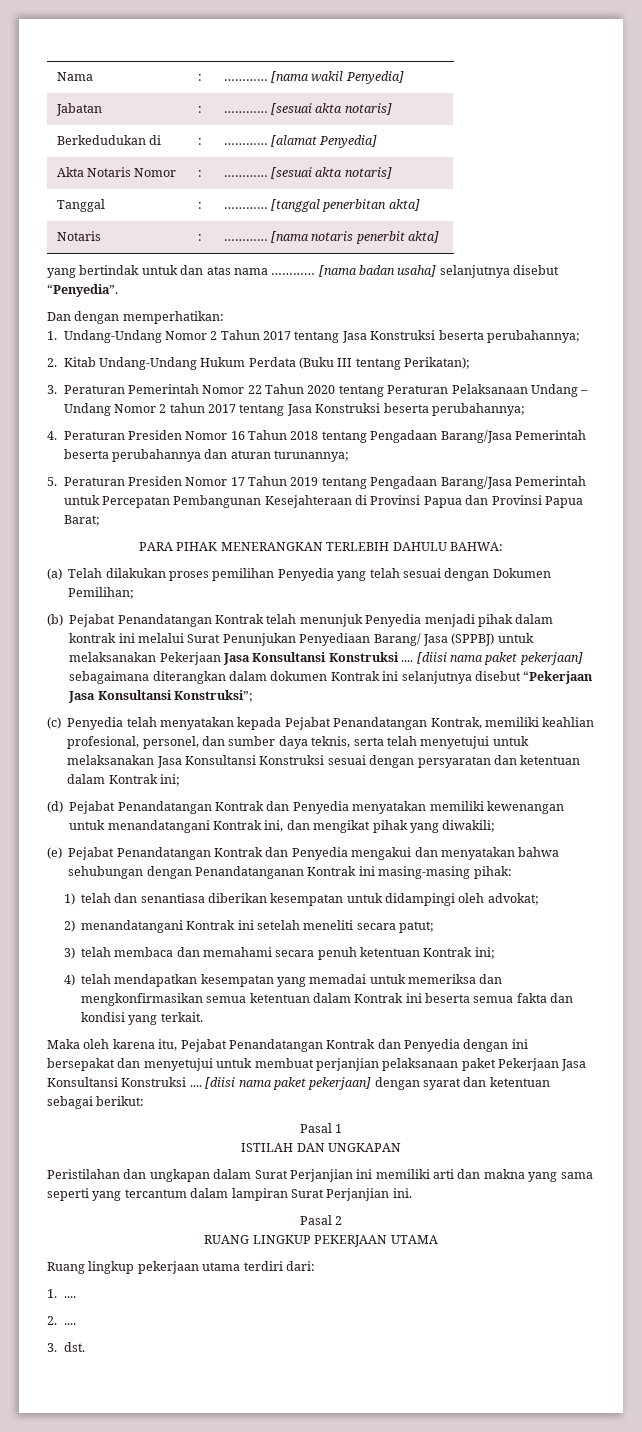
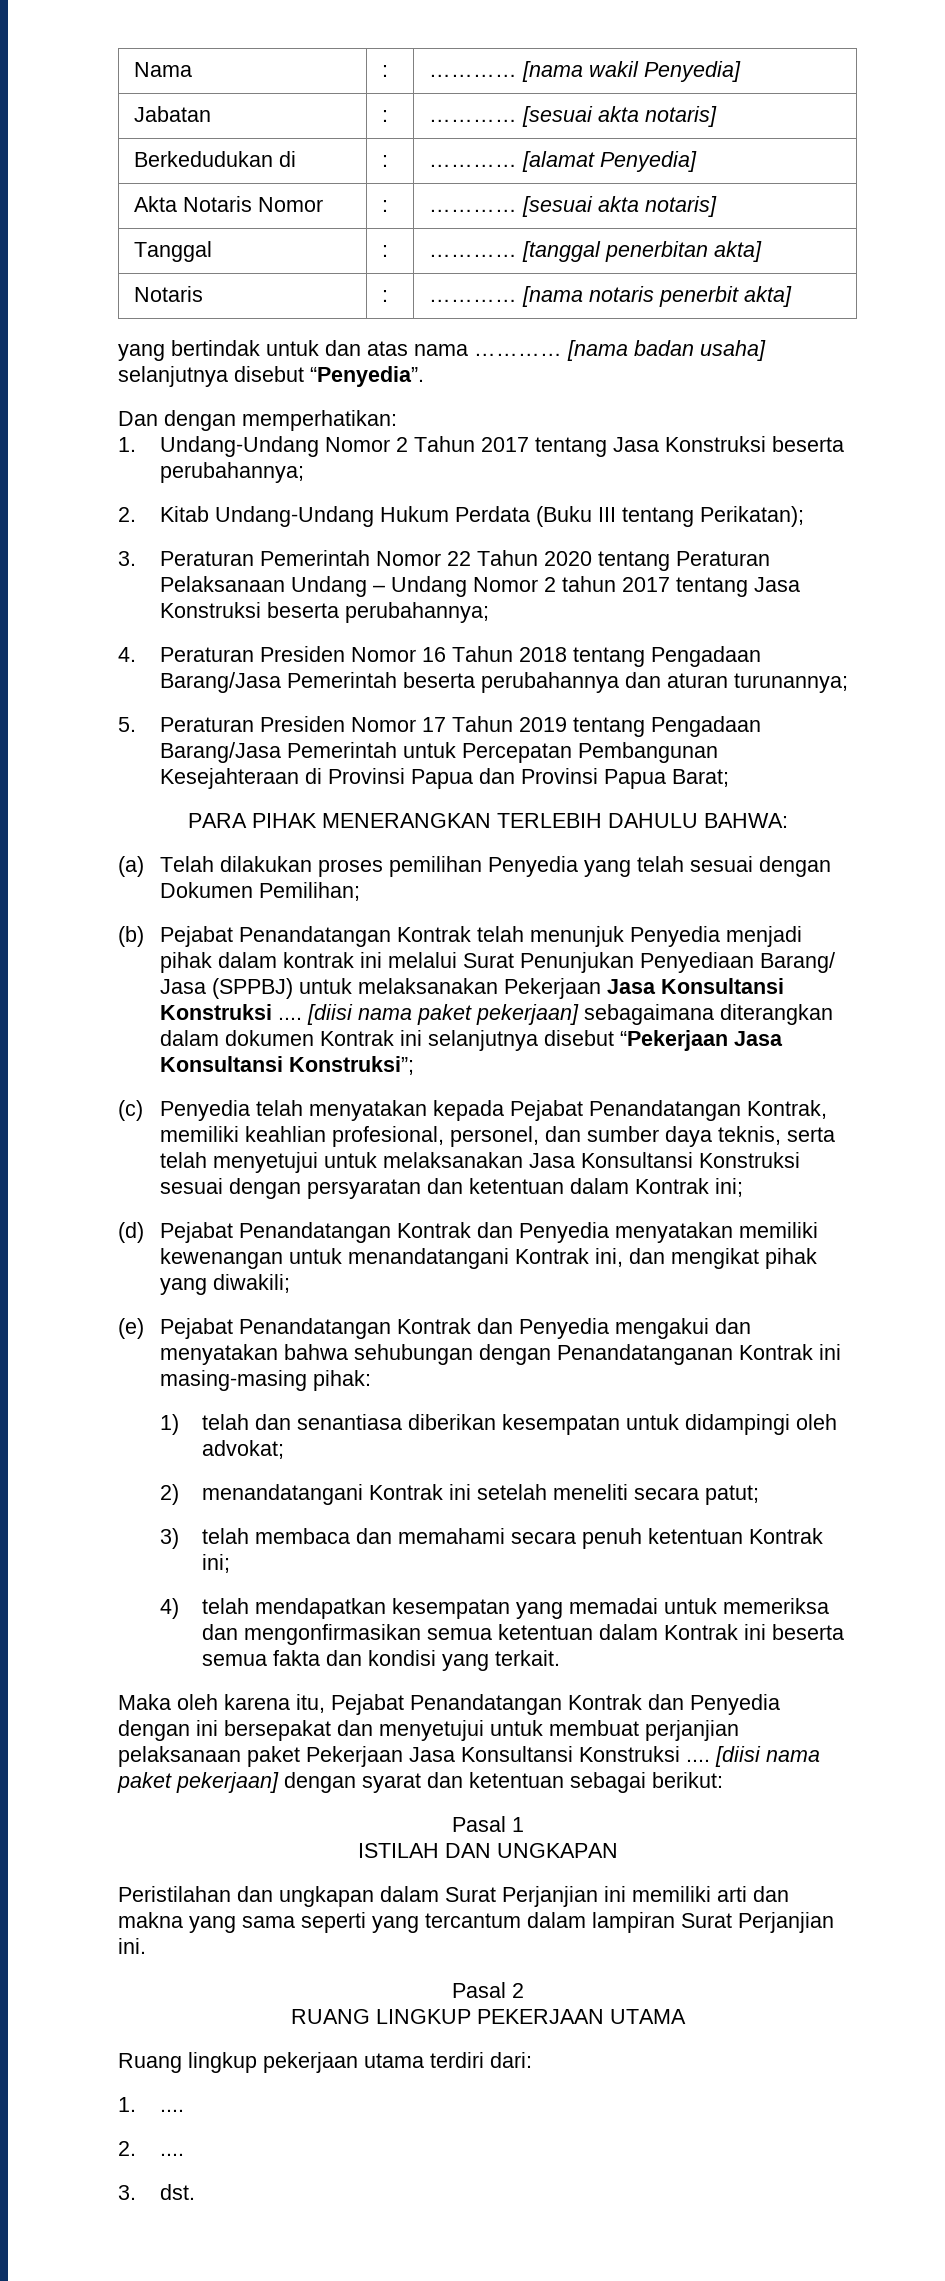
[80,993,203,1006] mengkonfirmasikan -> [244,1624,422,1645] mengonfirmasikan

